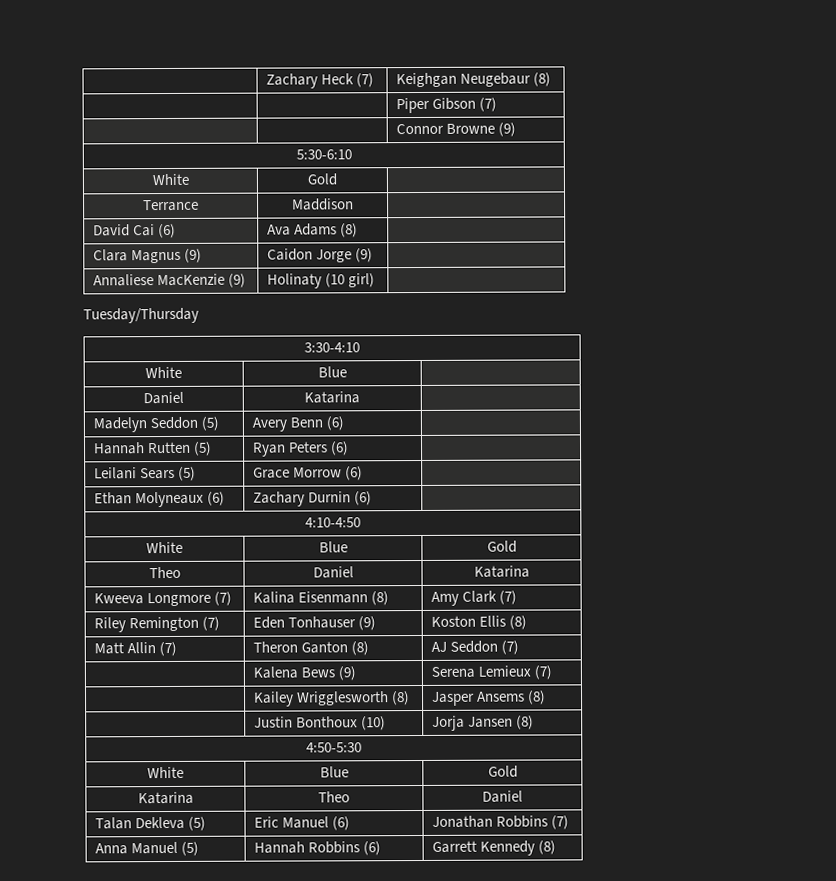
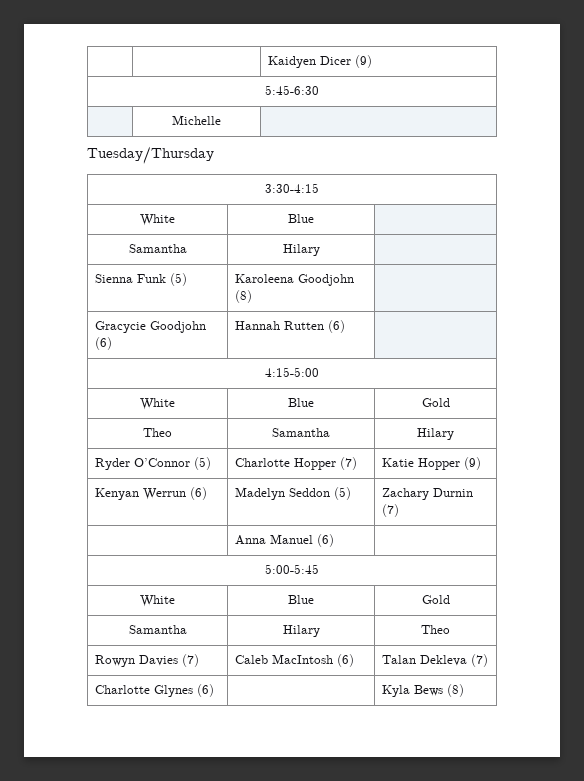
[265,73,374,89] [395,72,551,88] [395,97,497,114] [395,122,516,137] [295,149,352,160] [151,173,189,186] [307,173,337,186] [143,199,199,212] [292,198,354,211] [92,223,176,239] [266,223,358,238] [92,248,202,264] [266,248,373,263] [92,273,246,288] [266,273,375,289] | Zachary Heck (7) | Keighgan Neugebaur (8) // | | Piper Gibson (7) // | | Connor Browne (9) // 5:30-6:10 // White | Gold | // Terrance | Maddison | // David Cai (6) | Ava Adams (8) | // Clara Magnus (9) | Caidon Jorge (9) | // Annaliese MacKenzie (9) | Holinaty (10 girl) -> [268,55,373,68] [265,85,319,95] [172,115,221,125] | | Kaidyen Dicer (9) // 5:45-6:30 // | Michelle
[304,342,360,353] 3:30-4:10 -> [265,183,319,193] 3:30-4:15
[143,391,184,405] [304,391,360,404] [92,416,219,433] [251,416,344,432] [93,441,212,456] [252,441,349,457] [93,466,196,481] [252,466,363,481] [93,491,225,508] [252,491,372,507] [305,517,361,528] [146,541,183,554] [318,541,348,553] [486,540,517,553] [148,566,181,579] [312,566,354,579] [473,565,530,578] [93,591,232,607] [252,591,389,606] [430,590,517,606] [93,616,220,633] [252,616,376,631] [430,615,527,630] [93,641,177,657] [252,641,369,656] [430,640,519,655] [252,666,356,681] [430,665,552,680] [253,691,410,707] [431,690,546,706] [253,716,386,731] [431,715,534,731] [306,742,362,753] [147,766,184,779] [319,766,349,778] [487,765,518,778] [137,791,194,805] [318,791,350,803] [482,790,523,803] [94,816,206,831] [253,816,350,831] [431,815,569,830] [94,841,199,856] [253,841,381,856] [431,840,535,856] Daniel | Katarina | // Madelyn Seddon (5) | Avery Benn (6) | // Hannah Rutten (5) | Ryan Peters (6) | // Leilani Sears (5) | Grace Morrow (6) | // Ethan Molyneaux (6) | Zachary Durnin (6) | // 4:10-4:50 // White | Blue | Gold // Theo | Daniel | Katarina // Kweeva Longmore (7) | Kalina Eisenmann (8) | Amy Clark (7) // Riley Remington (7) | Eden Tonhauser (9) | Koston Ellis (8) // Matt Allin (7) | Theron Ganton (8) | AJ Seddon (7) // | Kalena Bews (9) | Serena Lemieux (7) // | Kailey Wrigglesworth (8) | Jasper Ansems (8) // | Justin Bonthoux (10) | Jorja Jansen (8) // 4:50-5:30 // White | Blue | Gold // Katarina | Theo | Daniel // Talan Dekleva (5) | Eric Manuel (6) | Jonathan Robbins (7) // Anna Manuel (5) | Hannah Robbins (6) | Garrett Kennedy -> [128,244,187,253] [282,244,320,256] [95,273,188,286] [235,274,355,286] [235,290,253,303] [95,321,207,333] [95,337,113,350] [235,320,346,333] [265,367,319,377] [140,398,175,410] [288,398,314,407] [421,398,450,407] [143,428,172,437] [272,428,330,437] [417,428,454,440] [95,457,212,470] [235,457,358,470] [382,457,482,470] [95,487,208,500] [235,487,352,500] [382,488,474,500] [382,504,400,517] [235,534,335,547] [265,564,319,574] [140,595,175,607] [288,595,314,604] [421,595,450,604] [128,625,187,634] [282,625,320,637] [421,625,450,634] [95,654,200,667] [235,654,355,667] [382,654,489,667] [95,684,215,697] [382,685,444,697] Samantha | Hilary | // Sienna Funk (5) | Karoleena Goodjohn (8) | // Gracycie Goodjohn (6) | Hannah Rutten (6) | // 4:15-5:00 // White | Blue | Gold // Theo | Samantha | Hilary // Ryder O’Connor (5) | Charlotte Hopper (7) | Katie Hopper (9) // Kenyan Werrun (6) | Madelyn Seddon (5) | Zachary Durnin (7) // | Anna Manuel (6) | // 5:00-5:45 // White | Blue | Gold // Samantha | Hilary | Theo // Rowyn Davies (7) | Caleb MacIntosh (6) | Talan Dekleva (7) // Charlotte Glynes (6) | | Kyla Bews

